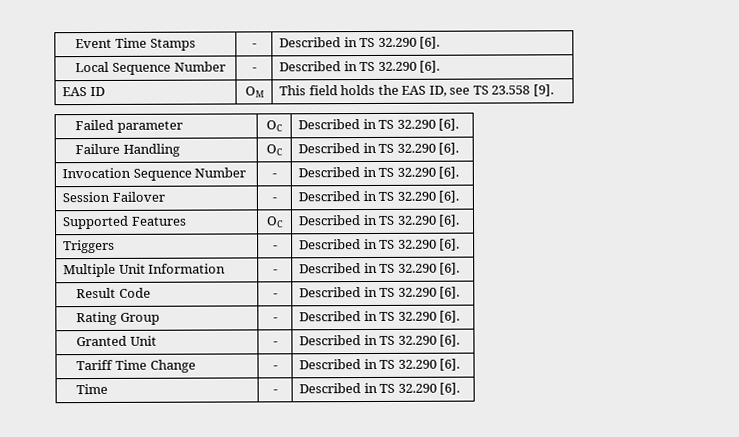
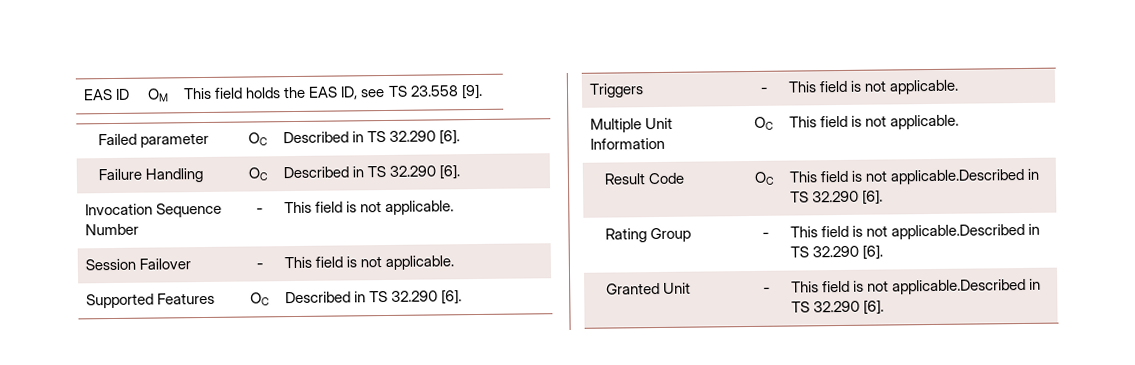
[75,37,196,51] [251,43,257,48] [279,36,441,49] [75,61,226,75] [251,67,257,72] [279,60,441,73] Event Time Stamps | - | Described in TS 32.290 [6]. // Local Sequence Number | - | Described in TS 32.290 [6]. // -> (83, 94) none
[298,166,460,179] [62,191,165,203] [271,197,277,202] [298,190,460,203] Described in TS 32.290 [6]. // Session Failover | - | Described in TS 32.290 [6]. -> [284,200,455,216] [85,258,192,271] [255,263,263,269] [284,255,455,271] This field is not applicable. // Session Failover | - | This field is not applicable.
[299,238,461,251] [63,263,227,278] [272,269,278,274] [299,262,461,275] [76,287,151,299] [272,293,278,298] [299,287,362,298] Described in TS 32.290 [6]. // Multiple Unit Information | - | Described in TS 32.290 [6]. // Result Code | - | Described -> [788,79,960,95] [590,117,674,133] [590,137,666,150] [754,116,774,130] [789,114,960,130] [604,172,686,185] [754,171,775,185] [789,168,1026,185] This field is not applicable. // Multiple Unit Information | OC | This field is not applicable. // Result Code | OC | This field is not applicable.Described
[299,311,362,322] Described -> [790,223,1026,240] This field is not applicable.Described
[299,334,461,347] [76,359,196,373] [272,365,278,370] [299,358,461,371] [76,383,109,395] [272,389,278,394] [299,382,461,395] Described in TS 32.290 [6]. // Tariff Time Change | - | Described in TS 32.290 [6]. // Time | - | Described in TS 32.290 [6]. -> [791,278,1042,295] [791,299,885,315] This field is not applicable.Described in TS 32.290 [6].

